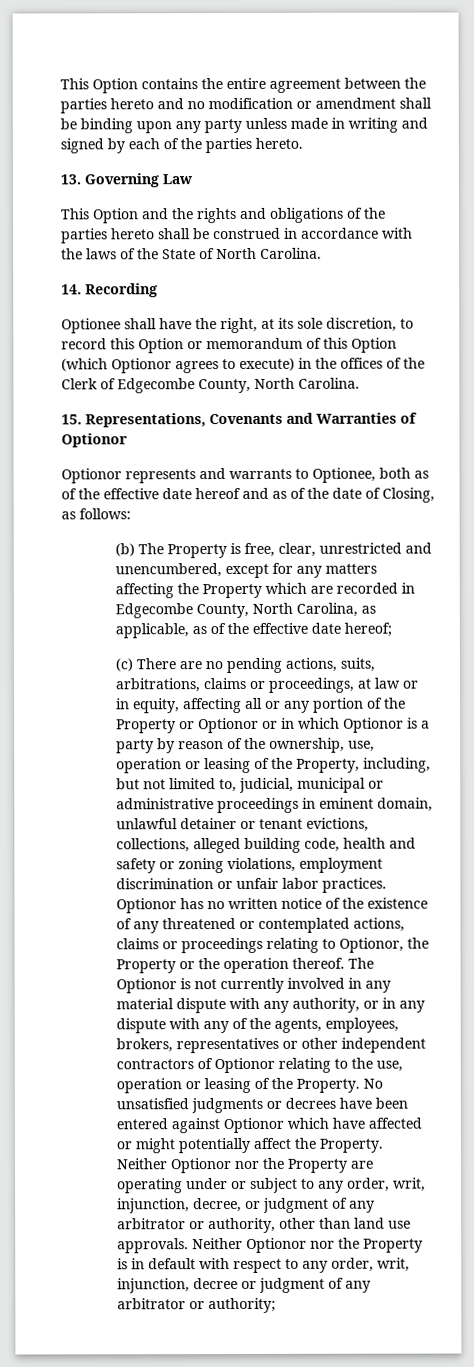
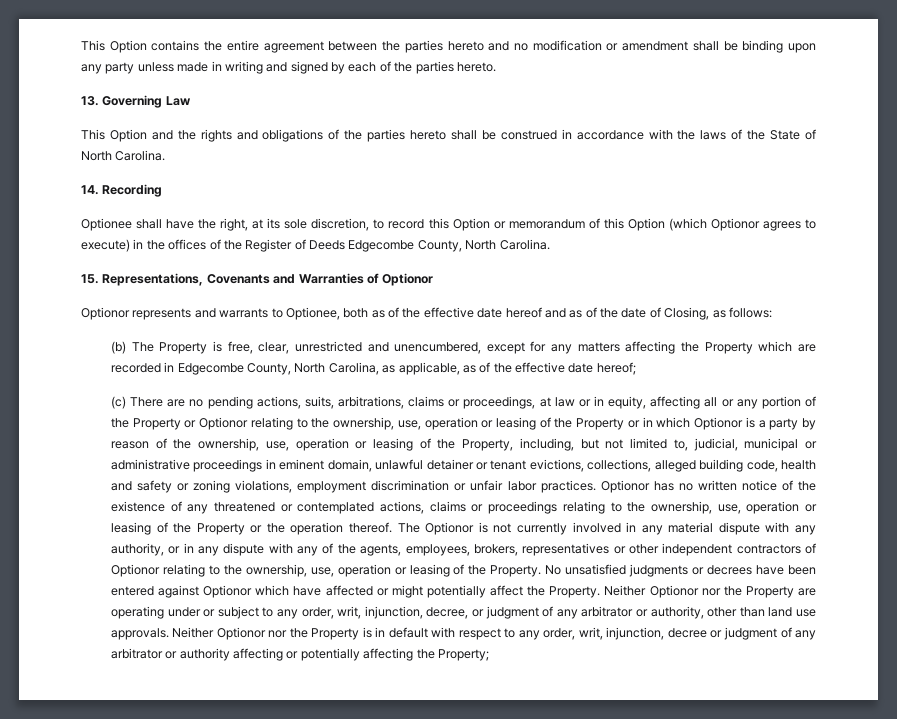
[61,378,116,390] Clerk of -> [245,239,345,252] Register of Deeds
(260, 725) none -> [250,417,625,430] relating to the ownership, use, operation or leasing of the Property
[339,937,405,953] Optionor, -> [627,501,817,514] [110,522,168,535] the ownership, use, operation or leasing of
(374, 1063) none -> [245,564,307,577] ownership,
[208,1297,277,1314] authority; -> [179,648,489,661] authority affecting or potentially affecting the Property;

